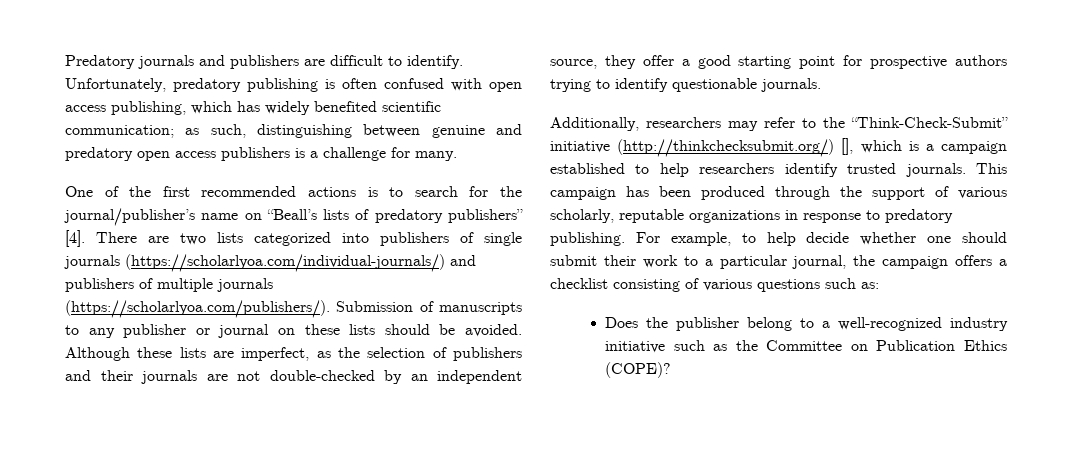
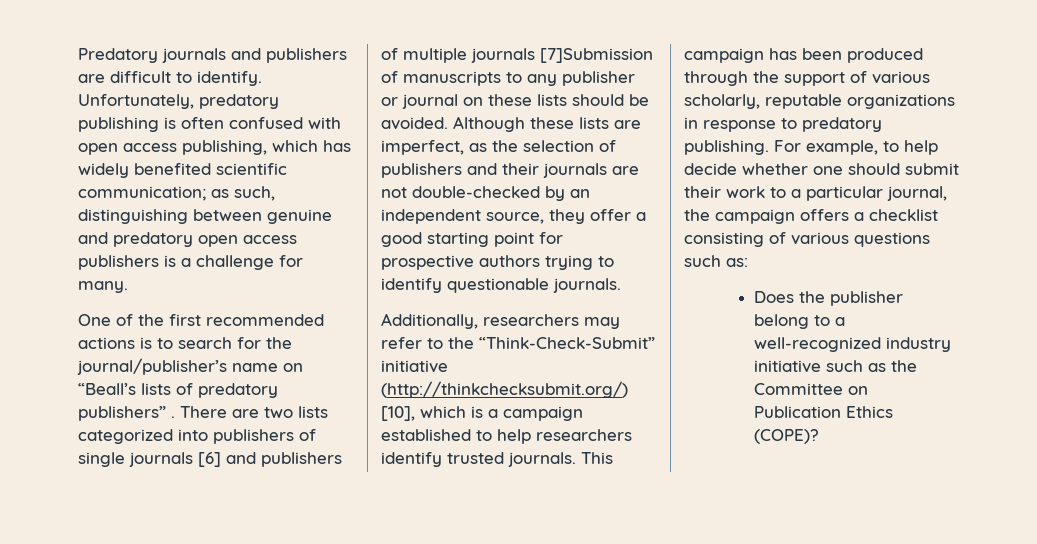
[65,230,85,247] [4]. -> [171,416,175,418] .
[125,254,445,272] (https://scholarlyoa.com/individual-journals/) -> [198,452,221,467] [6]
[65,300,414,318] (https://scholarlyoa.com/publishers/). Submission -> [540,48,653,63] [7]Submission
[841,138,854,155] [], -> [381,406,415,421] [10],

